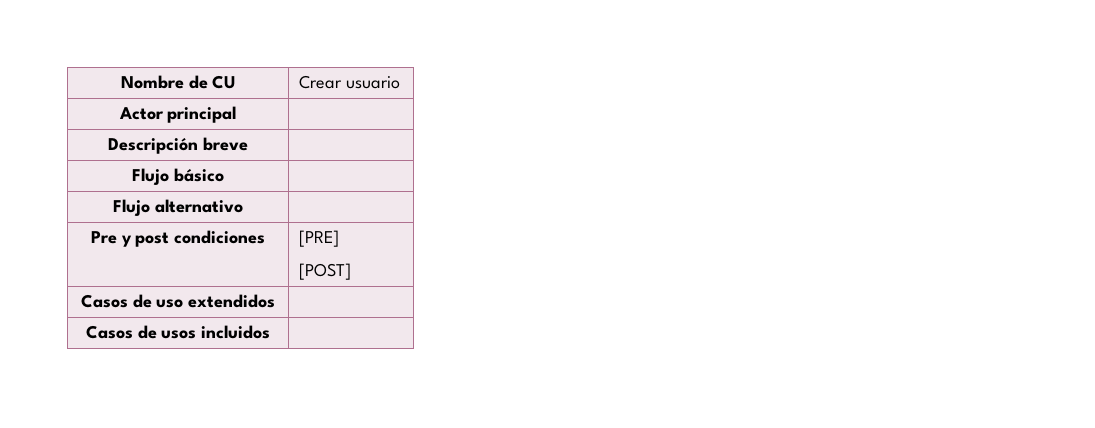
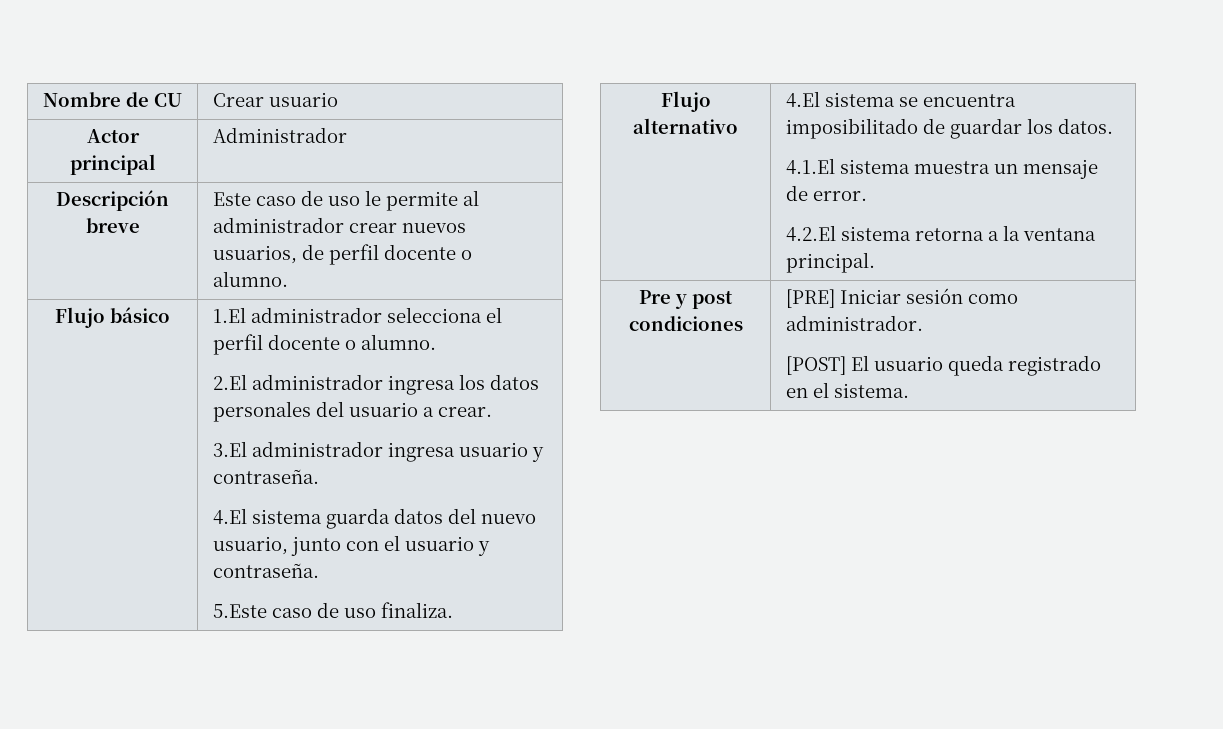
(237, 114) none -> [212,127,347,143] Administrador
[132,168,224,185] [113,199,243,216] // Flujo básico | // Flujo alternativo | -> [212,190,479,211] [212,217,466,233] [212,244,472,265] [212,271,288,287] [55,307,170,328] [212,307,502,323] [212,334,436,355] [212,374,539,395] [212,401,492,422] [212,441,544,462] [212,469,319,484] [212,508,536,529] [212,535,490,556] [212,563,319,578] [212,602,453,618] [660,91,711,112] [633,118,738,134] [785,91,1016,107] [785,118,1113,139] [785,158,1098,179] [785,185,867,201] [785,225,1096,241] [785,252,875,273] Este caso de uso le permite al administrador crear nuevos usuarios, de perfil docente o alumno. // Flujo básico | 1.El administrador selecciona el perfil docente o alumno. // 2.El administrador ingresa los datos personales del usuario a crear. // 3.El administrador ingresa usuario y contraseña. // 4.El sistema guarda datos del nuevo usuario, junto con el usuario y contraseña. // 5.Este caso de uso finaliza. // Flujo alternativo | 4.El sistema se encuentra imposibilitado de guardar los datos. // 4.1.El sistema muestra un mensaje de error. // 4.2.El sistema retorna a la ventana principal.
[298,263,351,280] [80,294,276,308] [85,325,271,339] // [POST] // Casos de uso extendidos | // Casos de usos incluidos | -> [839,288,1018,304] [785,315,923,331] [785,355,1101,376] [785,382,909,398] Iniciar sesión como administrador. // [POST] El usuario queda registrado en el sistema.

